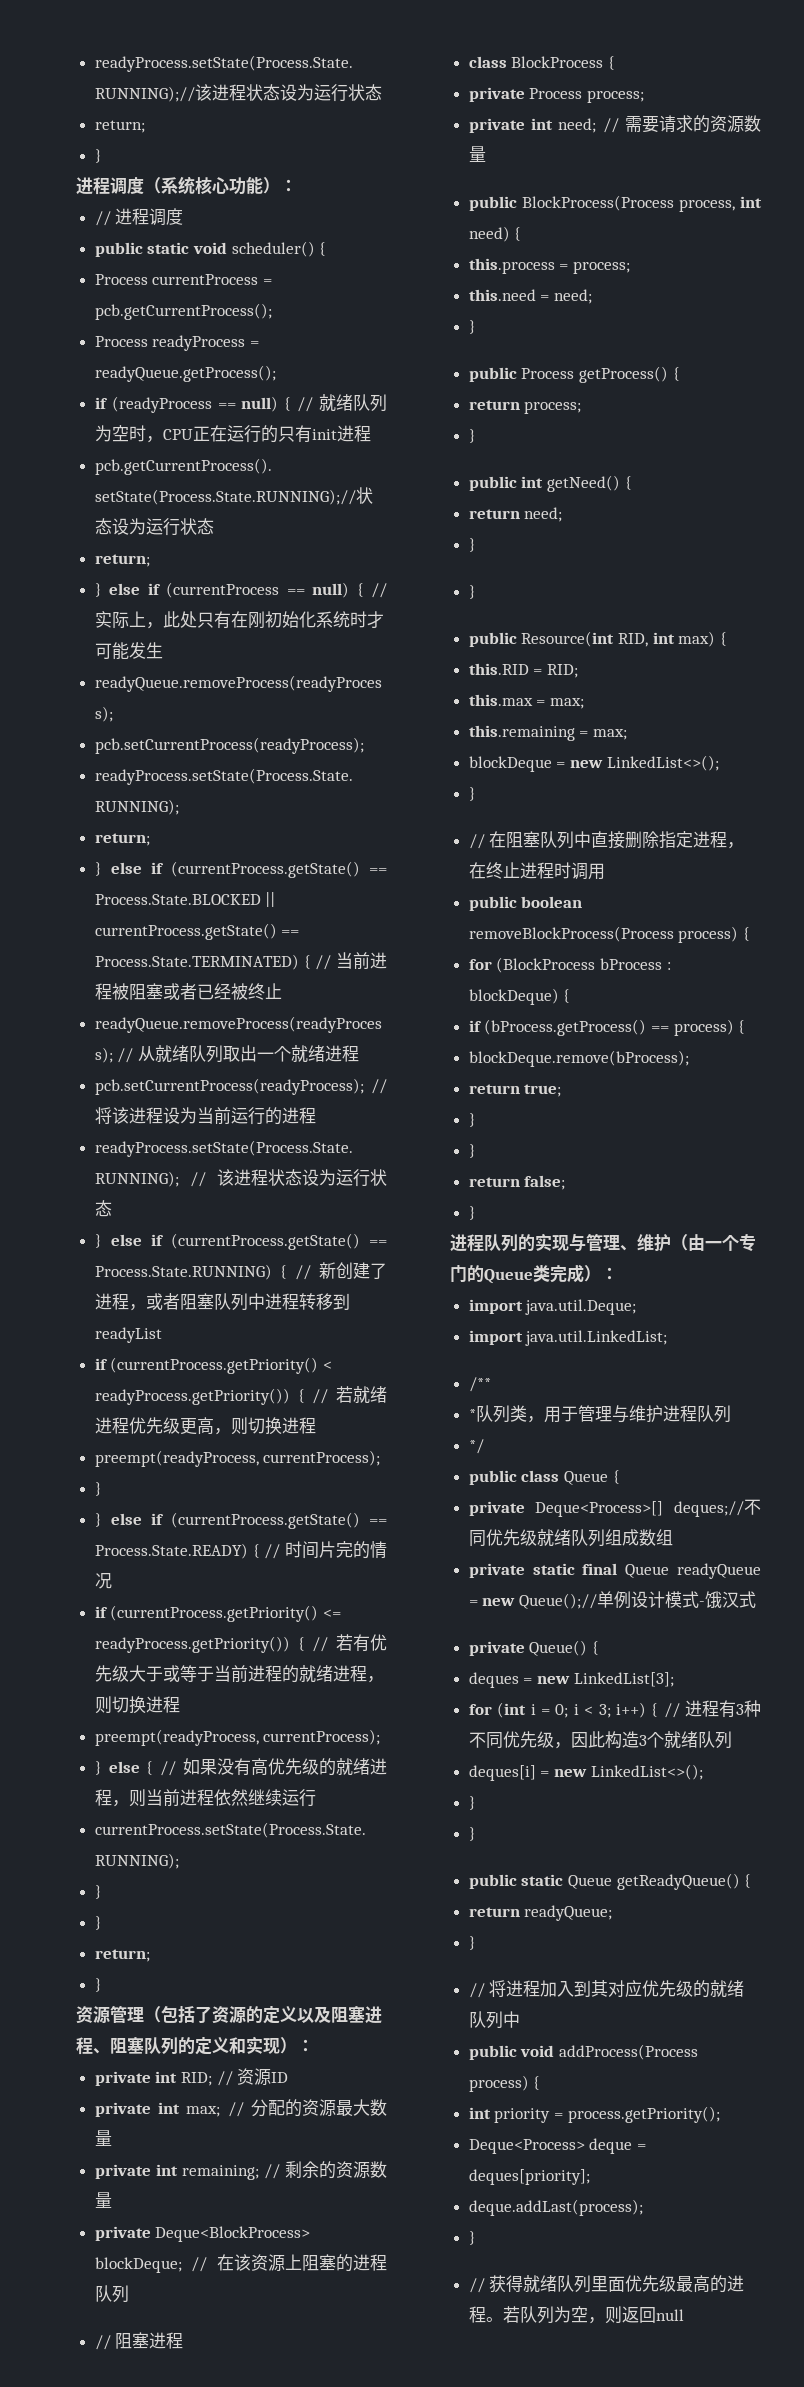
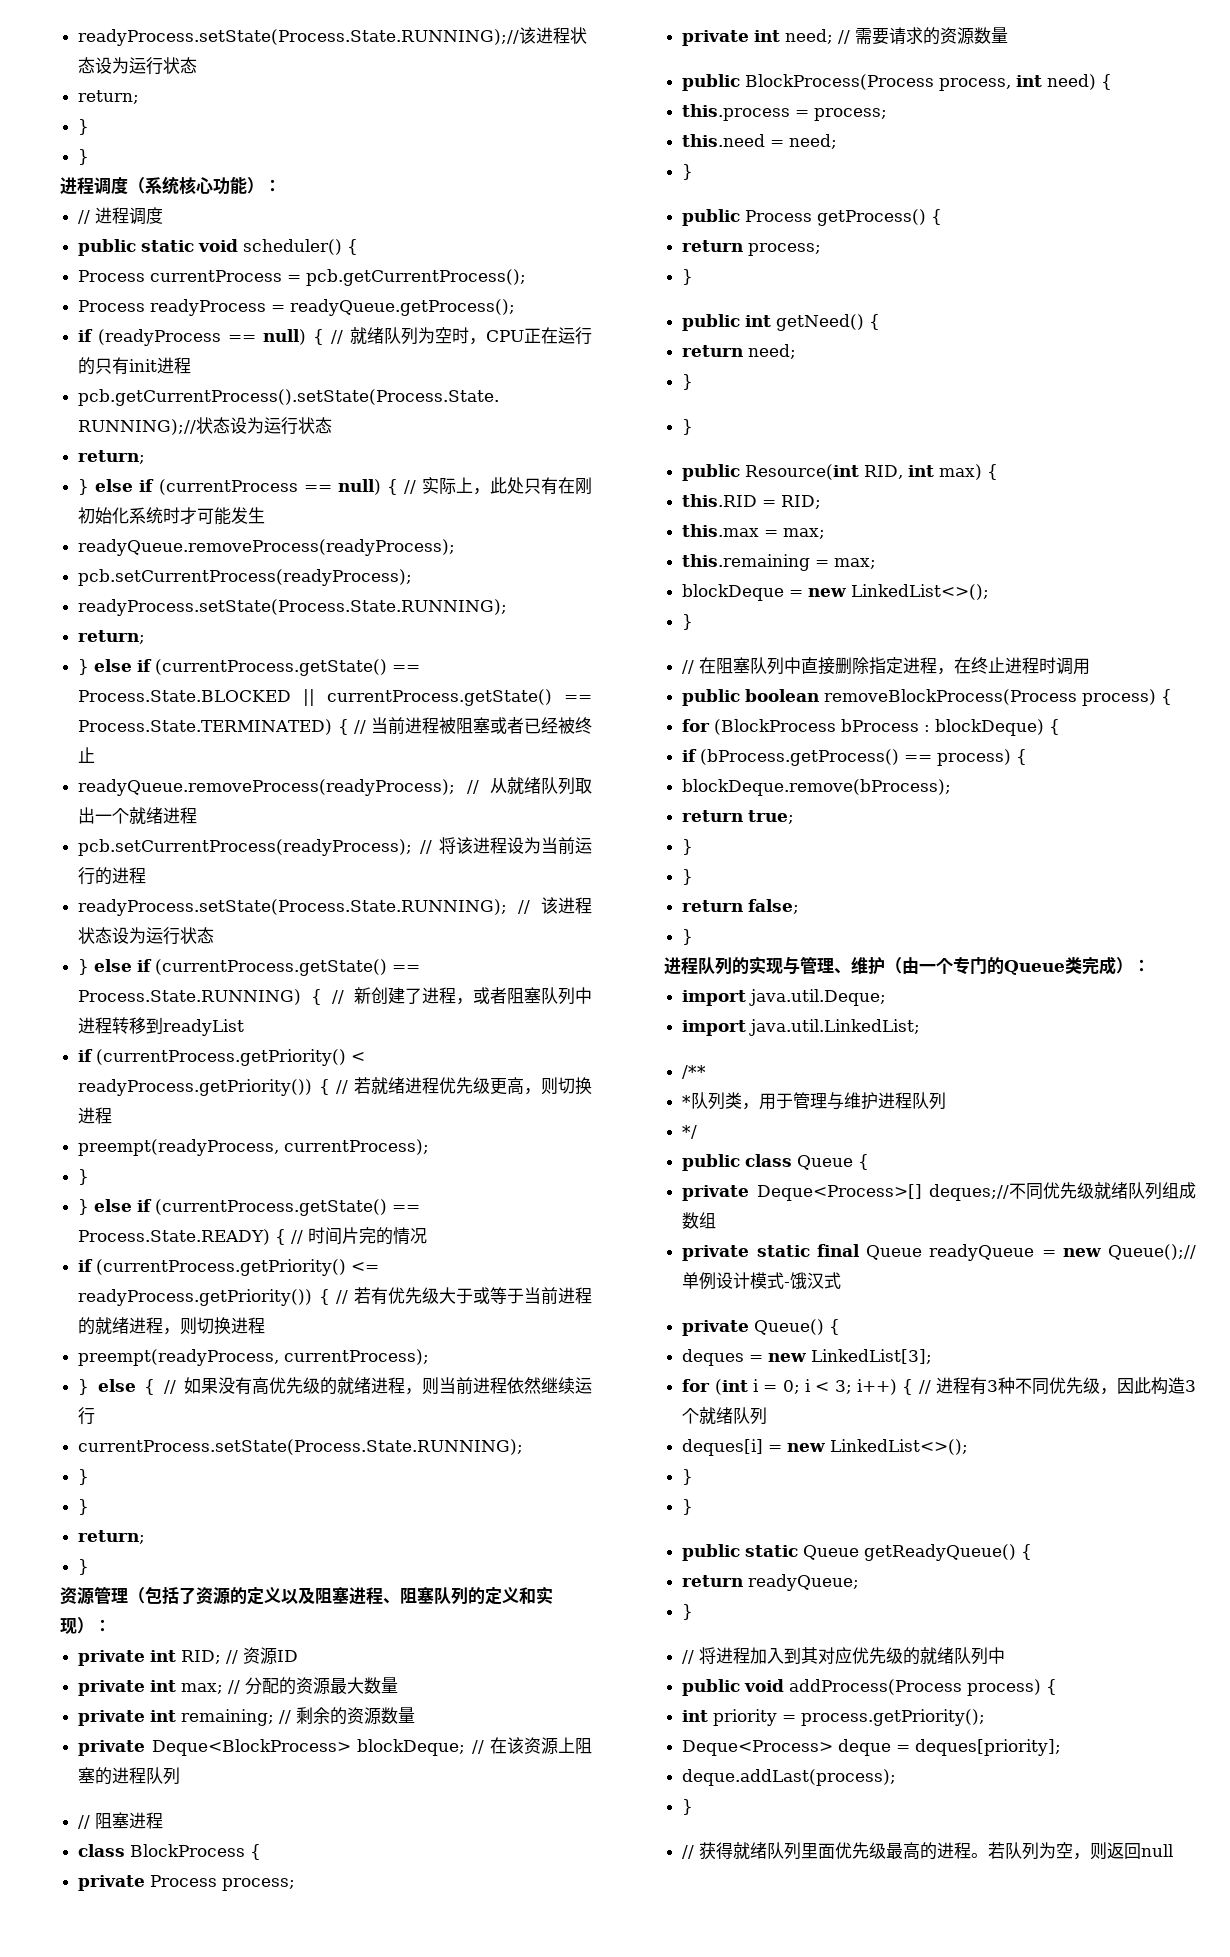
(102, 156) none -> [78,149,90,165] // }

